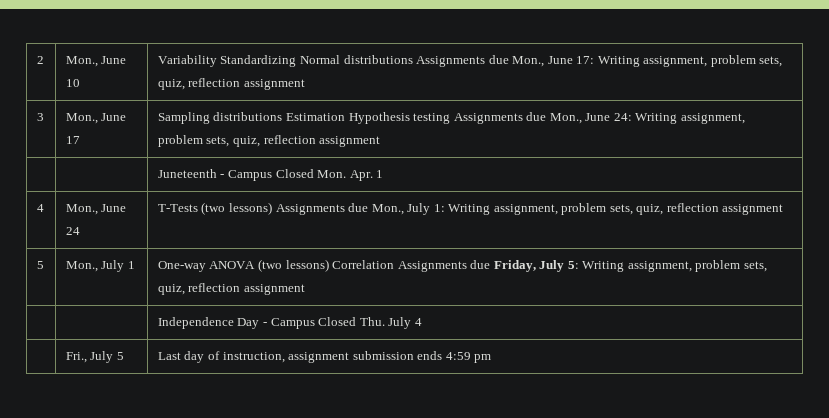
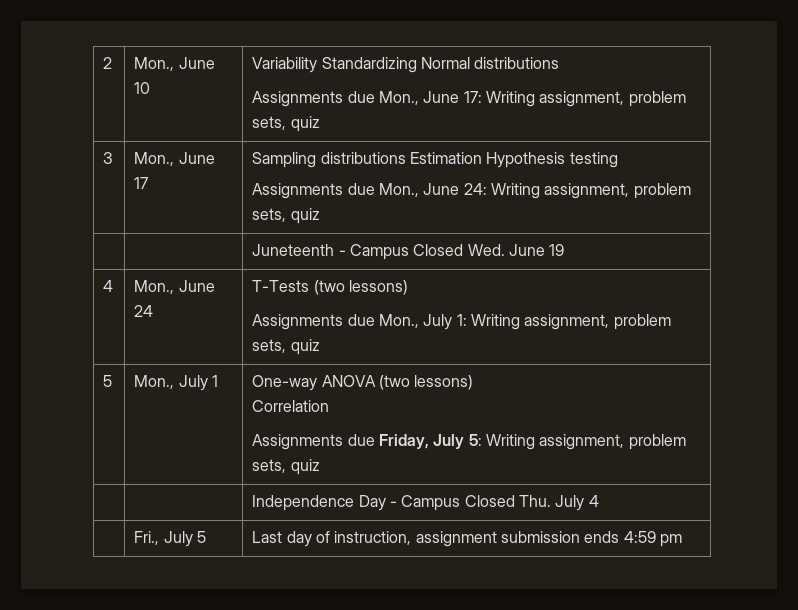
(413, 59) none -> (560, 63) //
[157,78,305,90] quiz, reflection assignment -> [290,116,320,132] quiz
(451, 118) none -> (618, 160) //
[232,135,381,147] quiz, reflection assignment -> [290,208,320,224] quiz
[317,170,384,181] Mon. Apr. 1 -> [467,244,565,256] Wed. June 19
(272, 208) none -> (408, 287) //
[636,203,784,215] quiz, reflection assignment -> [290,339,320,355] quiz
(329, 265) none -> (474, 382) //
(395, 264) none -> (330, 406) //
[157,283,305,295] quiz, reflection assignment -> [290,459,320,475] quiz

